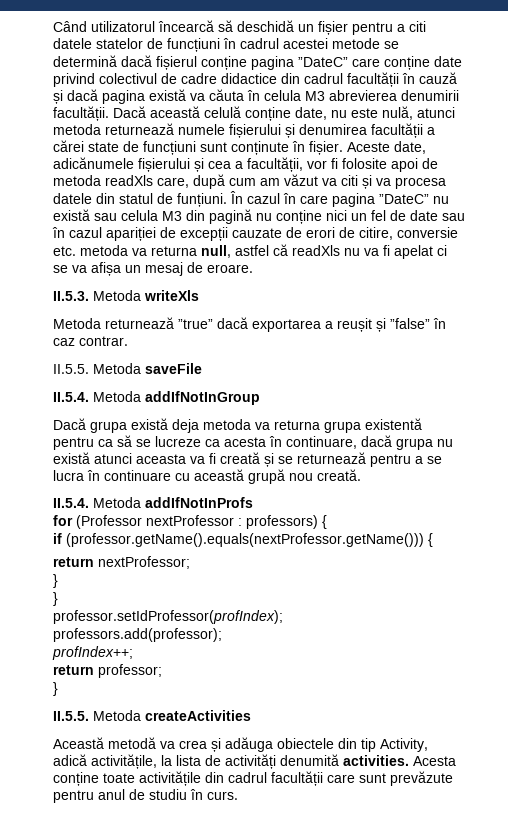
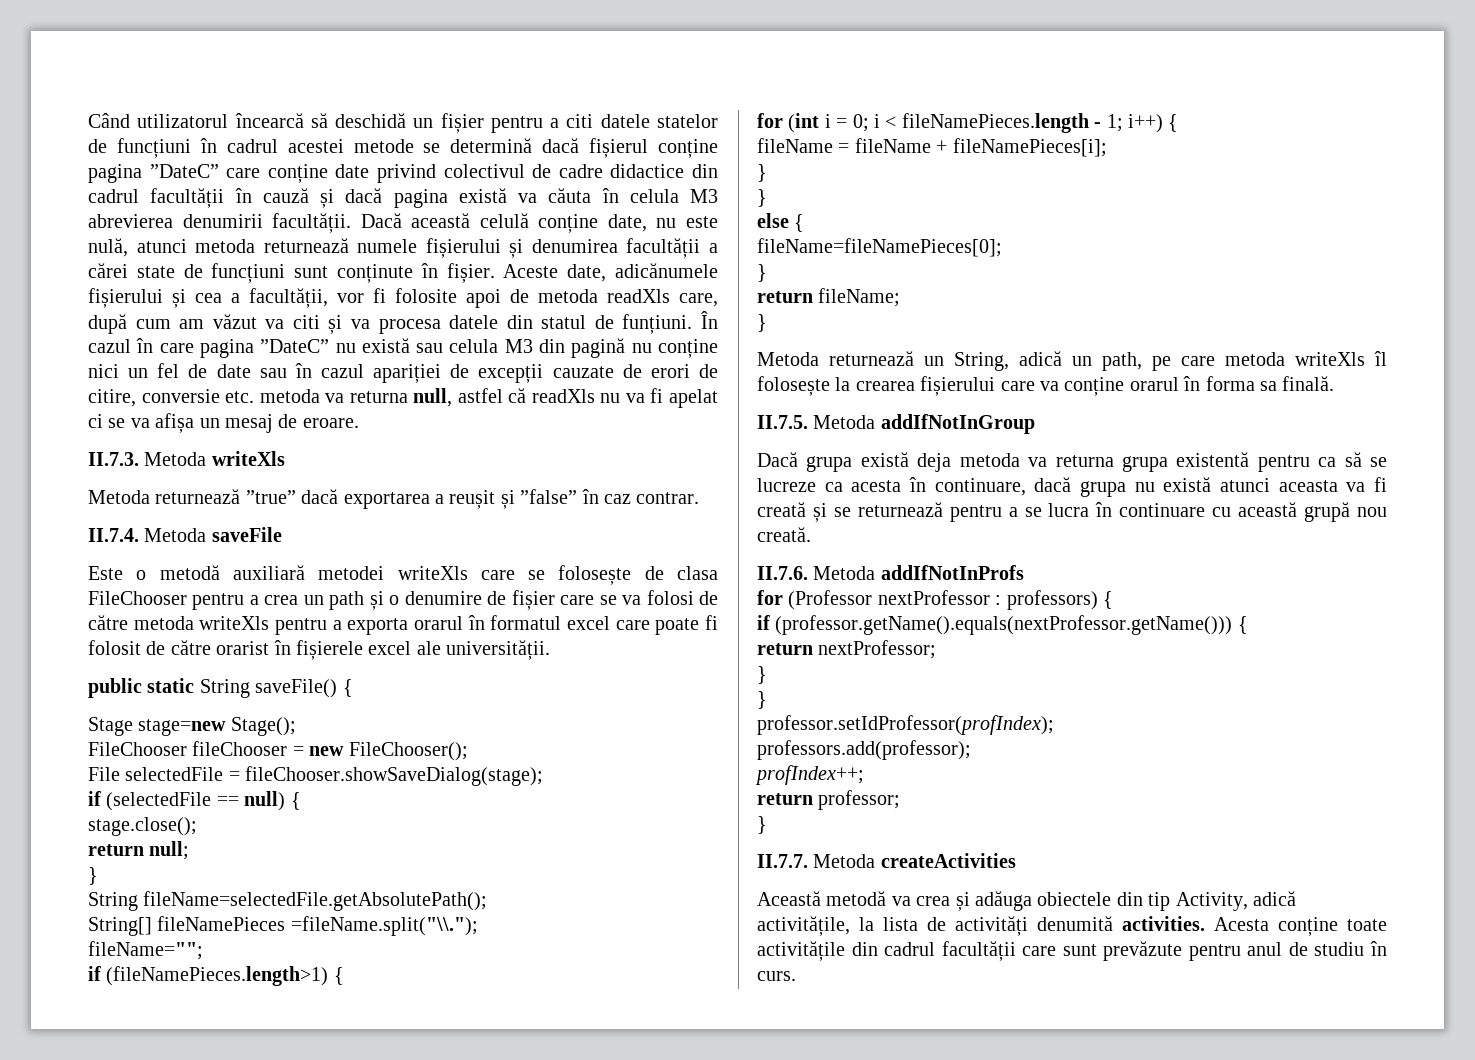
[53,291,89,301] II.5.3. -> [88,452,139,466] II.7.3.
[53,364,89,374] II.5.5. -> [88,528,139,542] II.7.4.
[53,392,89,402] II.5.4. -> [88,565,718,585] [88,590,718,610] [88,615,718,635] [88,640,551,660] [88,678,353,698] [88,717,296,736] [88,741,468,761] [88,766,544,786] [88,791,301,811] [88,817,197,836] [88,841,190,860] [88,867,98,885] [88,891,488,911] [88,916,478,936] [88,941,203,960] [88,966,344,986] [757,113,1179,133] [757,138,1107,157] [757,164,767,182] [757,189,767,207] [757,213,805,232] [757,238,1002,257] [757,264,767,282] [757,288,901,307] [757,314,767,332] [757,351,1387,371] [757,376,1335,396] [757,415,808,429] Este o metodă auxiliară metodei writeXls care se folosește de clasa FileChooser pentru a crea un path și o denumire de fișier care se va folosi de către metoda writeXls pentru a exporta orarul în formatul excel care poate fi folosit de către orarist în fișierele excel ale universității. // public static String saveFile() { // Stage stage=new Stage(); // FileChooser fileChooser = new FileChooser(); // File selectedFile = fileChooser.showSaveDialog(stage); // if (selectedFile == null) { // stage.close(); // return null; // } // String fileName=selectedFile.getAbsolutePath(); // String[] fileNamePieces =fileName.split("\\."); // fileName=""; // if (fileNamePieces.length>1) { // for (int i = 0; i < fileNamePieces.length - 1; i++) { // fileName = fileName + fileNamePieces[i]; // } // } // else { // fileName=fileNamePieces[0]; // } // return fileName; // } // Metoda returnează un String, adică un path, pe care metoda writeXls îl folosește la crearea fișierului care va conține orarul în forma sa finală. // II.7.5.
[53,498,89,508] II.5.4. -> [757,566,808,580] II.7.6.
[53,711,89,721] II.5.5. -> [757,854,808,868] II.7.7.

